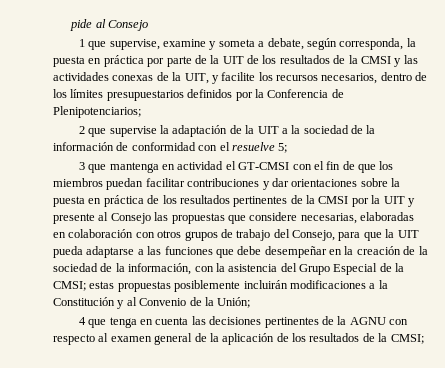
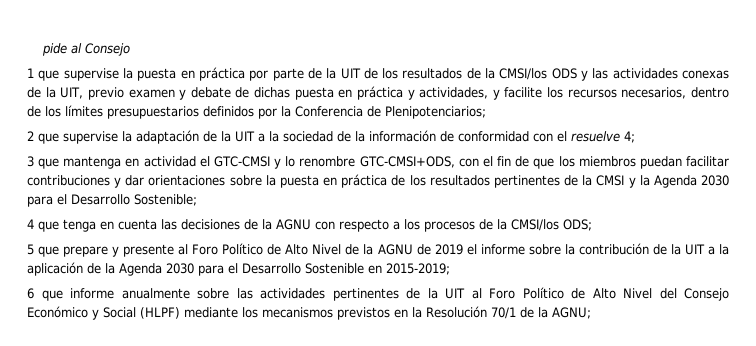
[109,38,404,50] supervise, examine y someta a debate, según corresponda, -> [63,68,119,81] supervise
[360,56,391,64] CMSI -> [499,68,577,80] CMSI/los ODS
(209, 78) none -> [87,86,489,100] previo examen y debate de dichas puesta en práctica y actividades,
[278,143,288,153] 5; -> [624,131,635,143] 4;
[238,162,290,170] GT-CMSI -> [213,156,455,169] GTC-CMSI y lo renombre GTC-CMSI+ODS,
[351,195,415,207] [53,212,414,224] [53,229,419,241] [53,246,428,258] [53,263,405,275] [53,280,388,292] [53,297,251,309] por la UIT y presente al Consejo las propuestas que considere necesarias, elaboradas en colaboración con otros grupos de trabajo del Consejo, para que la UIT pueda adaptarse a las funciones que debe desempeñar en la creación de la sociedad de la información, con la asistencia del Grupo Especial de la CMSI; estas propuestas posiblemente incluirán modificaciones a la Constitución y al Convenio de la Unión; -> [628,175,729,188] [27,194,197,207] y la Agenda 2030 para el Desarrollo Sostenible;
[264,317,319,328] pertinentes -> (240, 224) none
[98,333,424,345] al examen general de la aplicación de los resultados de la CMSI; -> [393,219,592,232] [27,243,729,257] [27,262,450,276] [27,287,729,301] [27,306,591,320] a los procesos de la CMSI/los ODS; // 5 que prepare y presente al Foro Político de Alto Nivel de la AGNU de 2019 el informe sobre la contribución de la UIT a la aplicación de la Agenda 2030 para el Desarrollo Sostenible en 2015-2019; // 6 que informe anualmente sobre las actividades pertinentes de la UIT al Foro Político de Alto Nivel del Consejo Económico y Social (HLPF) mediante los mecanismos previstos en la Resolución 70/1 de la AGNU;

